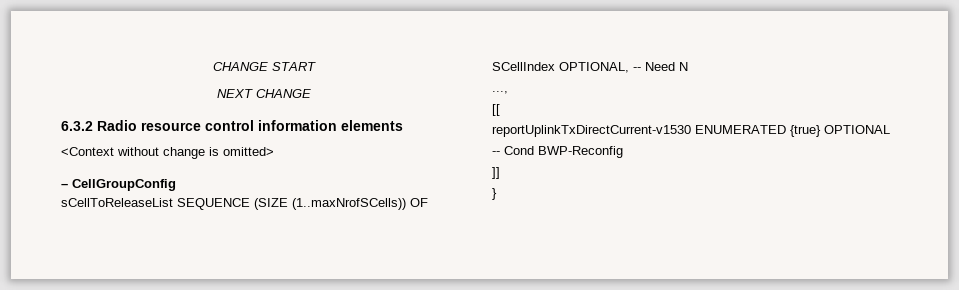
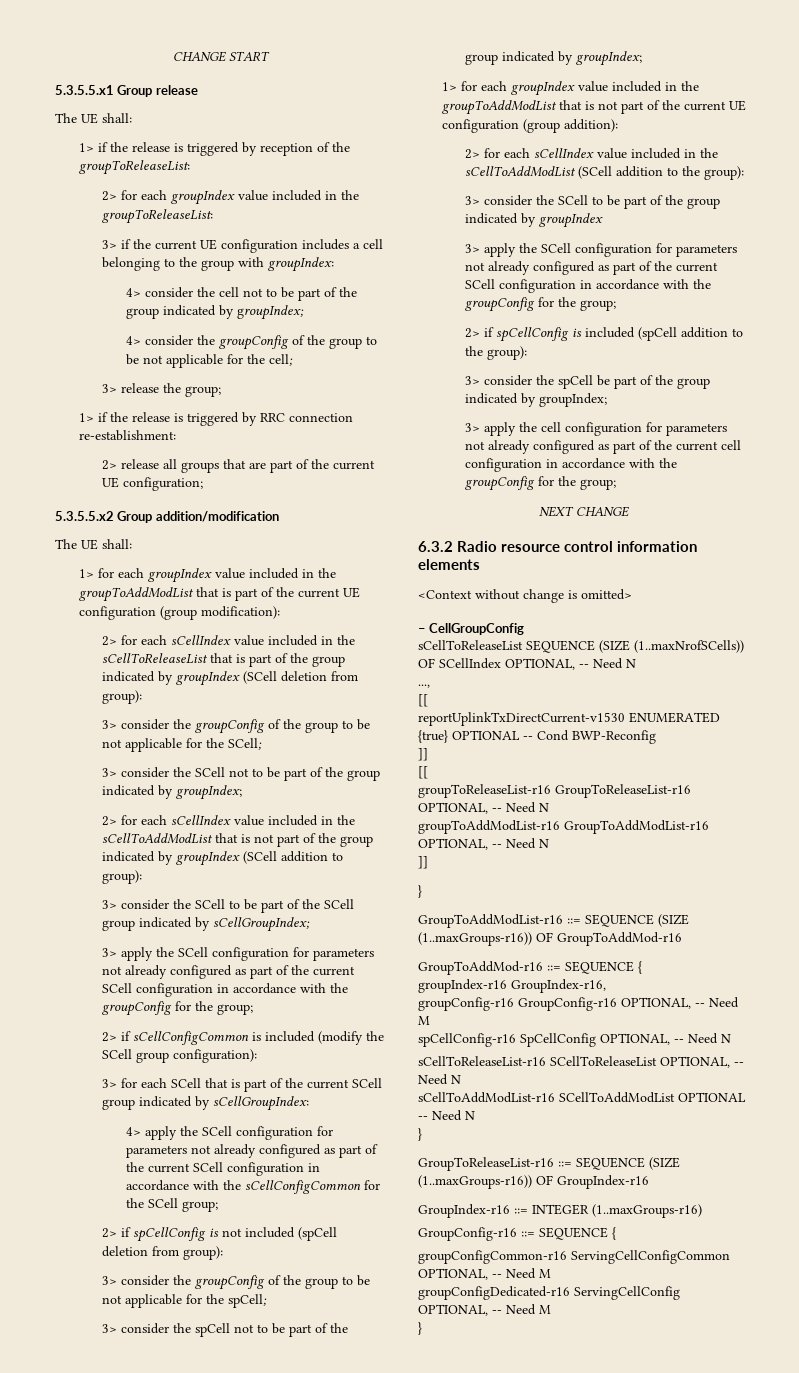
(316, 66) none -> [55,85,198,97] [55,113,132,124] [78,142,350,156] [78,160,190,175] [102,190,360,205] [102,209,214,224] [102,239,384,253] [102,257,335,272] [125,287,357,301] [125,305,304,320] [125,335,377,350] [125,354,293,368] [102,383,222,397] [78,412,353,426] [78,430,176,441] [102,459,376,473] [102,477,204,491] [55,511,279,523] [55,539,132,550] [78,568,336,583] [78,587,360,602] [78,606,280,620] [102,635,356,646] [102,653,346,667] [102,671,359,686] [102,690,143,704] [102,719,371,734] [102,738,263,752] [102,767,381,781] [102,785,243,800] [102,815,356,826] [102,833,374,847] [102,851,344,866] [102,870,143,884] [102,899,355,913] [102,917,311,932] [102,947,375,961] [102,965,356,979] [102,983,349,997] [102,1001,254,1016] [102,1031,385,1045] [102,1049,258,1063] [102,1078,383,1092] [102,1096,310,1111] [125,1126,333,1140] [125,1144,378,1158] [125,1162,320,1176] [125,1180,380,1194] [125,1198,218,1212] [102,1227,338,1242] [102,1246,224,1260] [102,1275,371,1290] [102,1294,268,1308] [102,1323,349,1337] [465,51,643,66] [441,81,699,96] [441,100,746,115] [441,119,618,133] [465,148,719,159] [465,166,745,180] [465,195,721,209] [465,213,604,228] [465,243,738,257] [465,261,719,275] [465,279,712,293] [465,297,617,312] [465,327,744,342] [465,346,528,360] [465,375,711,389] [465,393,608,407] [465,422,728,436] [465,440,742,454] [465,458,678,472] [465,476,617,491] // 5.3.5.5.x1 Group release // The UE shall: // 1> if the release is triggered by reception of the groupToReleaseList: // 2> for each groupIndex value included in the groupToReleaseList: // 3> if the current UE configuration includes a cell belonging to the group with groupIndex: // 4> consider the cell not to be part of the group indicated by groupIndex; // 4> consider the groupConfig of the group to be not applicable for the cell; // 3> release the group; // 1> if the release is triggered by RRC connection re-establishment: // 2> release all groups that are part of the current UE configuration; // 5.3.5.5.x2 Group addition/modification // The UE shall: // 1> for each groupIndex value included in the groupToAddModList that is part of the current UE configuration (group modification): // 2> for each sCellIndex value included in the sCellToReleaseList that is part of the group indicated by groupIndex (SCell deletion from group): // 3> consider the groupConfig of the group to be not applicable for the SCell; // 3> consider the SCell not to be part of the group indicated by groupIndex; // 2> for each sCellIndex value included in the sCellToAddModList that is not part of the group indicated by groupIndex (SCell addition to group): // 3> consider the SCell to be part of the SCell group indicated by sCellGroupIndex; // 3> apply the SCell configuration for parameters not already configured as part of the current SCell configuration in accordance with the groupConfig for the group; // 2> if sCellConfigCommon is included (modify the SCell group configuration): // 3> for each SCell that is part of the current SCell group indicated by sCellGroupIndex: // 4> apply the SCell configuration for parameters not already configured as part of the current SCell configuration in accordance with the sCellConfigCommon for the SCell group; // 2> if spCellConfig is not included (spCell deletion from group): // 3> consider the groupConfig of the group to be not applicable for the spCell; // 3> consider the spCell not to be part of the group indicated by groupIndex; // 1> for each groupIndex value included in the groupToAddModList that is not part of the current UE configuration (group addition): // 2> for each sCellIndex value included in the sCellToAddModList (SCell addition to the group): // 3> consider the SCell to be part of the group indicated by groupIndex // 3> apply the SCell configuration for parameters not already configured as part of the current SCell configuration in accordance with the groupConfig for the group; // 2> if spCellConfig is included (spCell addition to the group): // 3> consider the spCell be part of the group indicated by groupIndex; // 3> apply the cell configuration for parameters not already configured as part of the current cell configuration in accordance with the groupConfig for the group;
(500, 173) none -> [418,766,428,779] [418,784,691,798] [418,802,549,814] [418,820,709,834] [418,838,549,850] [418,856,428,869] [418,885,422,898] [418,914,689,928] [418,932,682,946] [418,961,642,975] [418,979,606,993] [418,997,739,1011] [418,1016,430,1025] [418,1033,731,1047] [418,1056,744,1068] [418,1074,461,1085] [418,1092,746,1103] [418,1110,475,1121] [418,1128,422,1141] [418,1157,680,1171] [418,1175,649,1189] [418,1204,702,1218] [418,1227,616,1241] [418,1250,730,1264] [418,1268,551,1280] [418,1286,680,1300] [418,1304,551,1316] // [[ // groupToReleaseList-r16 GroupToReleaseList-r16 OPTIONAL, -- Need N // groupToAddModList-r16 GroupToAddModList-r16 OPTIONAL, -- Need N // ]] // } // GroupToAddModList-r16 ::= SEQUENCE (SIZE (1..maxGroups-r16)) OF GroupToAddMod-r16 // GroupToAddMod-r16 ::= SEQUENCE { // groupIndex-r16 GroupIndex-r16, // groupConfig-r16 GroupConfig-r16 OPTIONAL, -- Need M // spCellConfig-r16 SpCellConfig OPTIONAL, -- Need N // sCellToReleaseList-r16 SCellToReleaseList OPTIONAL, -- Need N // sCellToAddModList-r16 SCellToAddModList OPTIONAL -- Need N // } // GroupToReleaseList-r16 ::= SEQUENCE (SIZE (1..maxGroups-r16)) OF GroupIndex-r16 // GroupIndex-r16 ::= INTEGER (1..maxGroups-r16) // GroupConfig-r16 ::= SEQUENCE { // groupConfigCommon-r16 ServingCellConfigCommon OPTIONAL, -- Need M // groupConfigDedicated-r16 ServingCellConfig OPTIONAL, -- Need M

